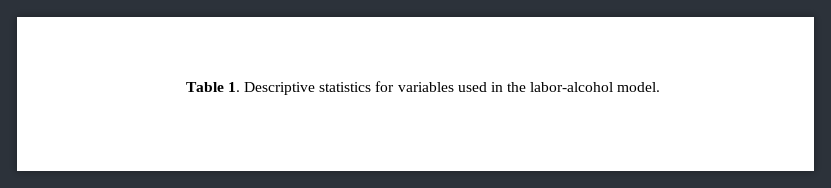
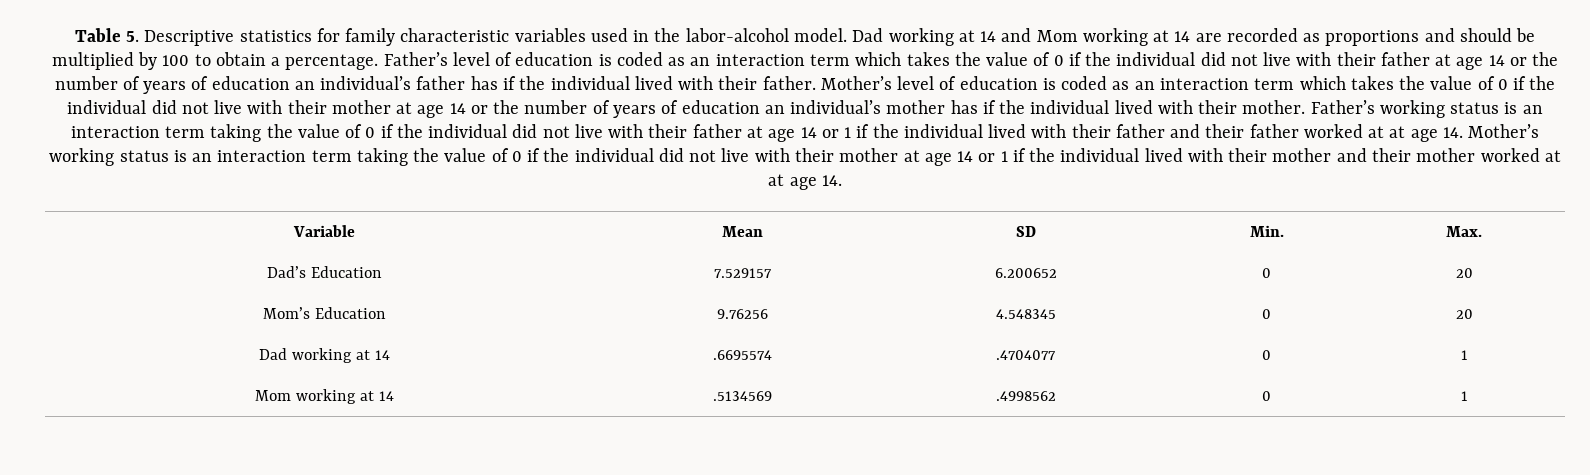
[227,82,240,92] 1. -> [126,31,140,42] 5.
(395, 86) none -> [345,28,510,46] family characteristic
(661, 87) none -> [852,28,1536,46] [51,52,1559,70] [54,76,1556,94] [67,100,1543,118] [70,124,1540,142] [49,148,1561,166] [768,174,842,190] [293,225,355,237] [722,226,763,237] [1015,226,1036,237] [1249,225,1284,237] [1446,226,1482,237] [267,266,382,278] [714,268,772,278] [994,268,1057,278] [1262,268,1271,278] [1455,268,1473,278] [263,307,386,319] [717,309,768,319] [995,309,1056,319] [1262,309,1271,319] [1455,309,1473,319] [259,348,390,363] [713,350,772,360] [996,350,1056,360] [1262,350,1271,360] [1460,350,1468,360] [255,389,394,404] [713,391,772,401] [995,391,1056,401] [1262,391,1271,401] [1460,391,1468,401] Dad working at 14 and Mom working at 14 are recorded as proportions and should be multiplied by 100 to obtain a percentage. Father’s level of education is coded as an interaction term which takes the value of 0 if the individual did not live with their father at age 14 or the number of years of education an individual’s father has if the individual lived with their father. Mother’s level of education is coded as an interaction term which takes the value of 0 if the individual did not live with their mother at age 14 or the number of years of education an individual’s mother has if the individual lived with their mother. Father’s working status is an interaction term taking the value of 0 if the individual did not live with their father at age 14 or 1 if the individual lived with their father and their father worked at at age 14. Mother’s working status is an interaction term taking the value of 0 if the individual did not live with their mother at age 14 or 1 if the individual lived with their mother and their mother worked at at age 14. // Variable | Mean | SD | Min. | Max. // Dad’s Education | 7.529157 | 6.200652 | 0 | 20 // Mom’s Education | 9.76256 | 4.548345 | 0 | 20 // Dad working at 14 | .6695574 | .4704077 | 0 | 1 // Mom working at 14 | .5134569 | .4998562 | 0 | 1

